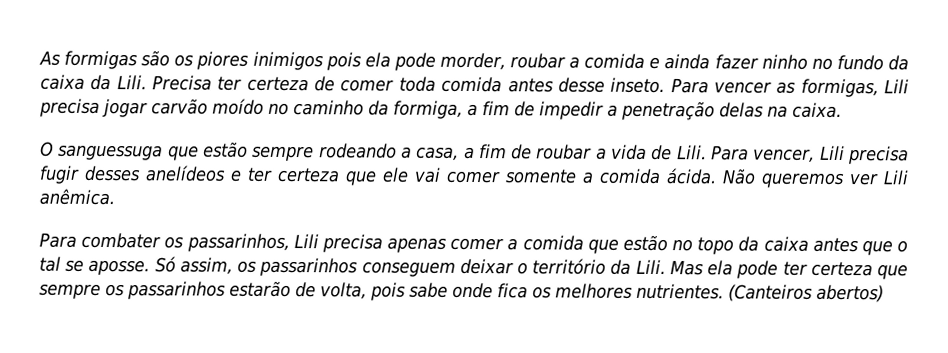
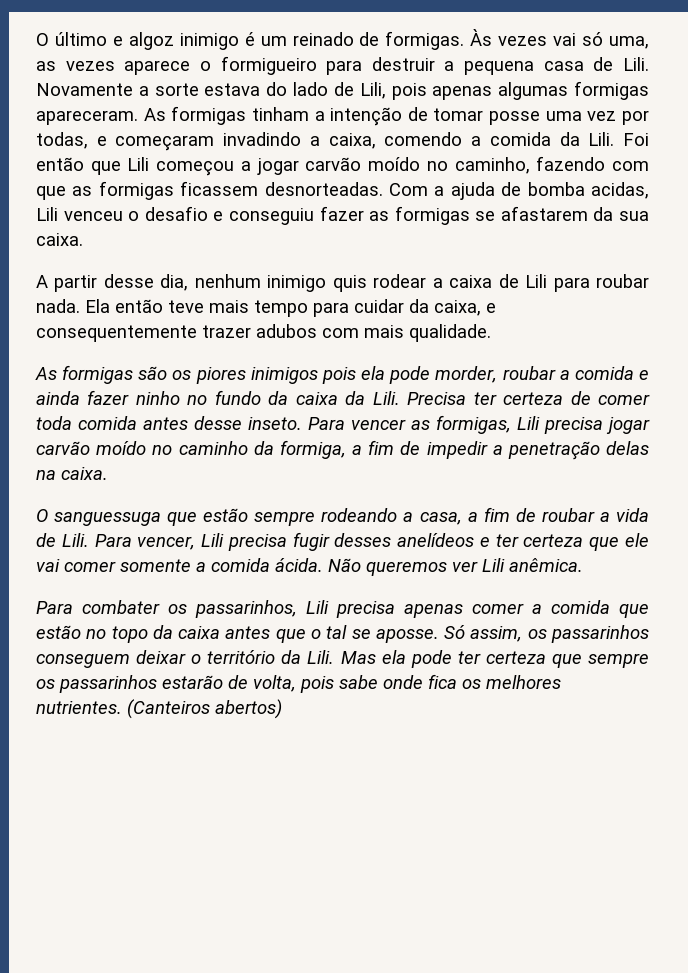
(39, 58) none -> [36,29,649,50] [36,56,649,75] [36,81,649,100] [36,106,649,126] [36,132,650,151] [36,156,650,176] [36,181,649,200] [36,206,649,225] [36,233,83,246] [36,274,649,292] [36,299,496,317] [36,324,491,342] O último e algoz inimigo é um reinado de formigas. Às vezes vai só uma, as vezes aparece o formigueiro para destruir a pequena casa de Lili. Novamente a sorte estava do lado de Lili, pois apenas algumas formigas apareceram. As formigas tinham a intenção de tomar posse uma vez por todas, e começaram invadindo a caixa, comendo a comida da Lili. Foi então que Lili começou a jogar carvão moído no caminho, fazendo com que as formigas ficassem desnorteadas. Com a ajuda de bomba acidas, Lili venceu o desafio e conseguiu fazer as formigas se afastarem da sua caixa. // A partir desse dia, nenhum inimigo quis rodear a caixa de Lili para roubar nada. Ela então teve mais tempo para cuidar da caixa, e consequentemente trazer adubos com mais qualidade. //

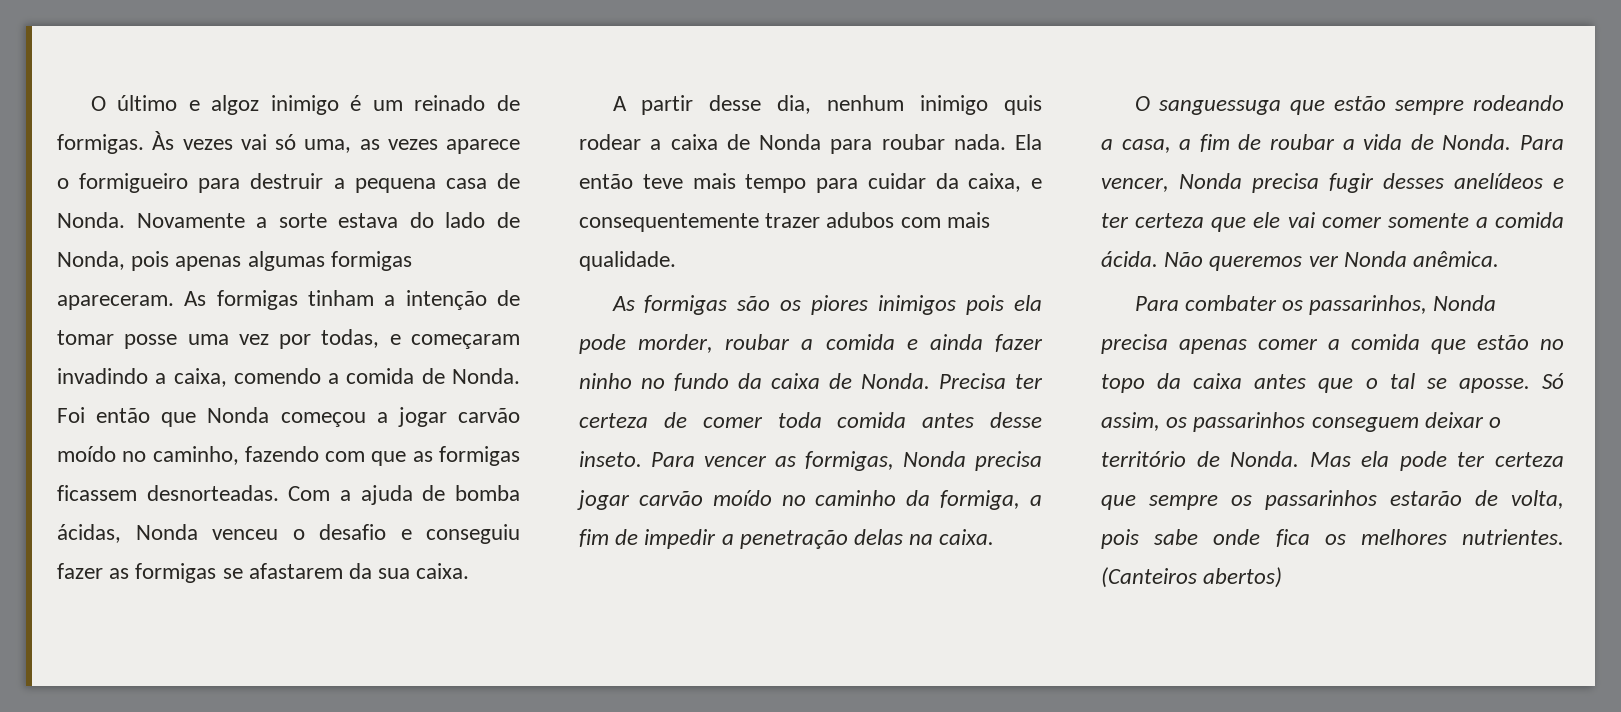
[622,57,649,71] Lili. -> [57,212,125,228] Nonda.
[359,82,386,99] Lili, -> [57,251,125,270] Nonda,
[559,132,615,146] da Lili. -> [421,368,520,384] de Nonda.
[127,157,150,171] Lili -> [207,407,270,423] Nonda
[590,182,649,199] [36,207,58,221] acidas, Lili -> [57,524,198,543] ácidas, Nonda
[525,274,548,288] Lili -> [759,134,821,150] Nonda
[345,391,400,405] da Lili. -> [829,373,930,389] de Nonda.
[517,416,540,430] Lili -> [903,451,966,467] Nonda
[61,533,89,547] Lili. -> [1442,134,1512,150] Nonda.
[201,533,225,547] Lili -> [1179,173,1242,189] Nonda
[482,558,505,572] Lili -> [1343,251,1407,267] Nonda
[306,600,329,614] Lili -> [1433,295,1497,311] Nonda
[281,650,335,664] da Lili. -> [1196,451,1300,467] de Nonda.

